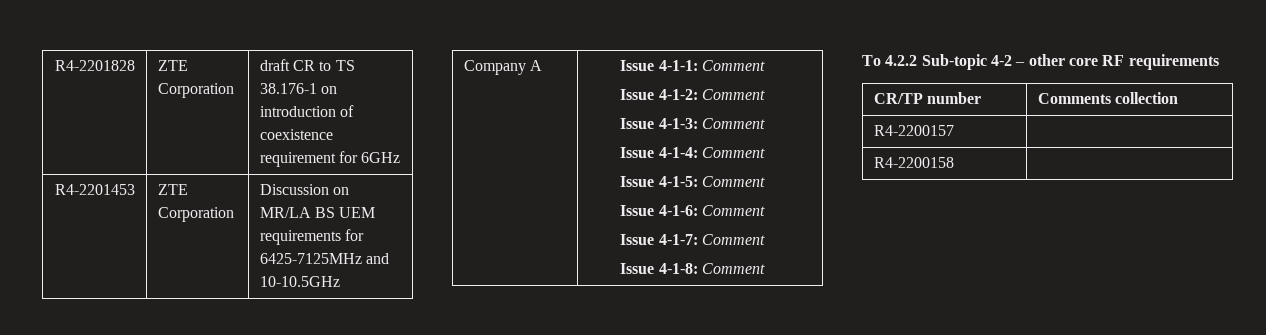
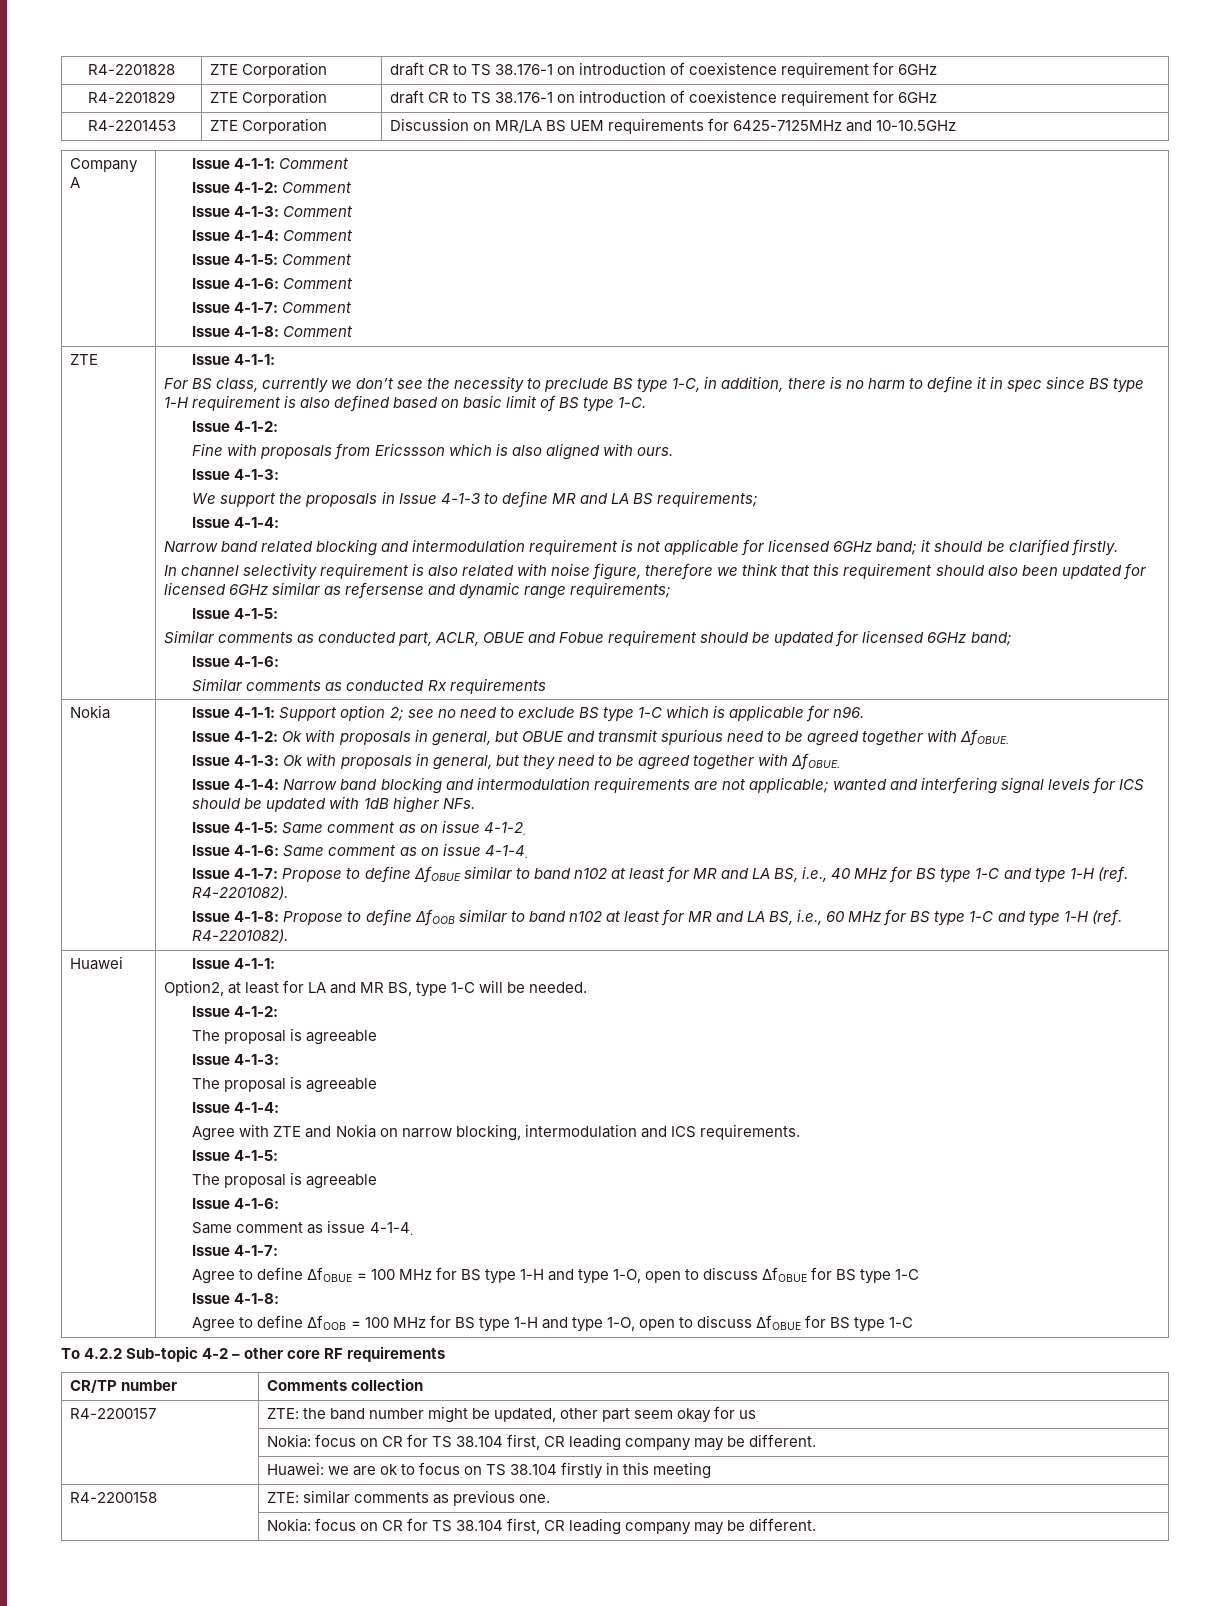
(401, 157) none -> [88,91,175,103] [209,90,327,106] [389,90,938,106] // R4-2201829 | ZTE Corporation | draft CR to TS 38.176-1 on introduction of coexistence requirement for 6GHz
(766, 268) none -> [69,354,98,365] [192,354,276,365] [163,376,1145,393] [163,395,647,412] [192,421,279,432] [192,443,673,460] [192,469,280,480] [192,491,758,508] [192,517,280,528] [163,539,1118,556] [163,563,1146,580] [163,582,672,599] [192,608,279,619] [163,630,1012,647] [192,656,280,667] [192,678,546,694] [69,705,110,719] [192,705,865,722] [192,729,1010,746] [192,753,841,770] [192,777,1145,794] [192,796,475,813] [192,820,526,835] [192,843,528,858] [192,866,1128,883] [192,886,289,900] [192,909,1122,926] [192,929,289,943] [69,956,123,970] [192,958,276,969] [163,980,588,997] [192,1006,279,1017] [192,1028,378,1045] [192,1054,280,1065] [192,1076,378,1093] [192,1102,280,1113] [192,1124,800,1141] [192,1150,279,1161] [192,1172,378,1189] [192,1198,280,1209] [192,1220,413,1235] [192,1245,279,1256] [192,1267,920,1284] [192,1293,280,1304] [192,1315,914,1332] // ZTE | Issue 4-1-1: // For BS class, currently we don’t see the necessity to preclude BS type 1-C, in addition, there is no harm to define it in spec since BS type 1-H requirement is also defined based on basic limit of BS type 1-C. // Issue 4-1-2: // Fine with proposals from Ericssson which is also aligned with ours. // Issue 4-1-3: // We support the proposals in Issue 4-1-3 to define MR and LA BS requirements; // Issue 4-1-4: // Narrow band related blocking and intermodulation requirement is not applicable for licensed 6GHz band; it should be clarified firstly. // In channel selectivity requirement is also related with noise figure, therefore we think that this requirement should also been updated for licensed 6GHz similar as refersense and dynamic range requirements; // Issue 4-1-5: // Similar comments as conducted part, ACLR, OBUE and Fobue requirement should be updated for licensed 6GHz band; // Issue 4-1-6: // Similar comments as conducted Rx requirements // Nokia | Issue 4-1-1: Support option 2; see no need to exclude BS type 1-C which is applicable for n96. // Issue 4-1-2: Ok with proposals in general, but OBUE and transmit spurious need to be agreed together with ΔfOBUE. // Issue 4-1-3: Ok with proposals in general, but they need to be agreed together with ΔfOBUE. // Issue 4-1-4: Narrow band blocking and intermodulation requirements are not applicable; wanted and interfering signal levels for ICS should be updated with 1dB higher NFs. // Issue 4-1-5: Same comment as on issue 4-1-2. // Issue 4-1-6: Same comment as on issue 4-1-4. // Issue 4-1-7: Propose to define ΔfOBUE similar to band n102 at least for MR and LA BS, i.e., 40 MHz for BS type 1-C and type 1-H (ref. R4-2201082). // Issue 4-1-8: Propose to define ΔfOOB similar to band n102 at least for MR and LA BS, i.e., 60 MHz for BS type 1-C and type 1-H (ref. R4-2201082). // Huawei | Issue 4-1-1: // Option2, at least for LA and MR BS, type 1-C will be needed. // Issue 4-1-2: // The proposal is agreeable // Issue 4-1-3: // The proposal is agreeable // Issue 4-1-4: // Agree with ZTE and Nokia on narrow blocking, intermodulation and ICS requirements. // Issue 4-1-5: // The proposal is agreeable // Issue 4-1-6: // Same comment as issue 4-1-4. // Issue 4-1-7: // Agree to define ΔfOBUE = 100 MHz for BS type 1-H and type 1-O, open to discuss ΔfOBUE for BS type 1-C // Issue 4-1-8: // Agree to define ΔfOOB = 100 MHz for BS type 1-H and type 1-O, open to discuss ΔfOBUE for BS type 1-C
[873,157,954,168] // R4-2200158 | -> [266,1406,757,1423] [266,1434,817,1451] [266,1462,712,1479] [69,1492,157,1503] [266,1490,550,1506] [266,1518,817,1535] ZTE: the band number might be updated, other part seem okay for us // | Nokia: focus on CR for TS 38.104 first, CR leading company may be different. // | Huawei: we are ok to focus on TS 38.104 firstly in this meeting // R4-2200158 | ZTE: similar comments as previous one. // | Nokia: focus on CR for TS 38.104 first, CR leading company may be different.

